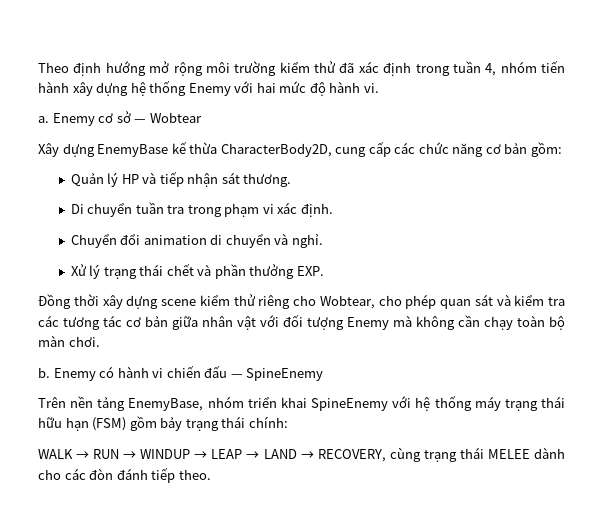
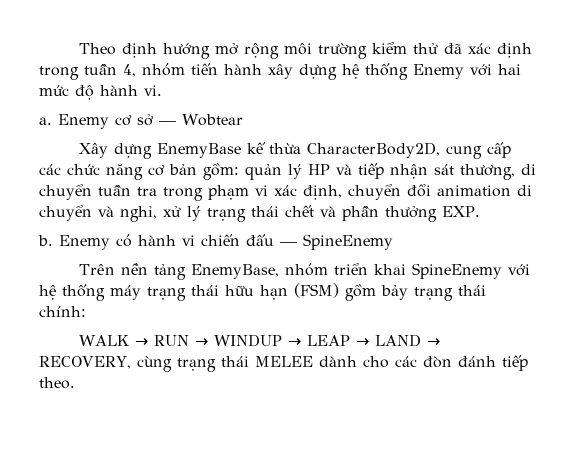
[70,173,104,187] // Quản -> [245,164,282,180] quản
[243,173,292,187] [70,204,84,214] thương. // Di -> [460,164,536,180] thương, di
[300,203,333,217] [70,234,117,248] định. // Chuyển -> [303,184,401,200] định, chuyển
[291,234,323,248] [70,264,87,276] nghỉ. // Xử -> [120,206,181,222] nghỉ, xử
[38,294,565,309] [38,314,565,330] [38,335,100,347] // Đồng thời xây dựng scene kiểm thử riêng cho Wobtear, cho phép quan sát và kiểm tra các tương tác cơ bản giữa nhân vật với đối tượng Enemy mà không cần chạy toàn bộ màn chơi. -> (480, 211) none

